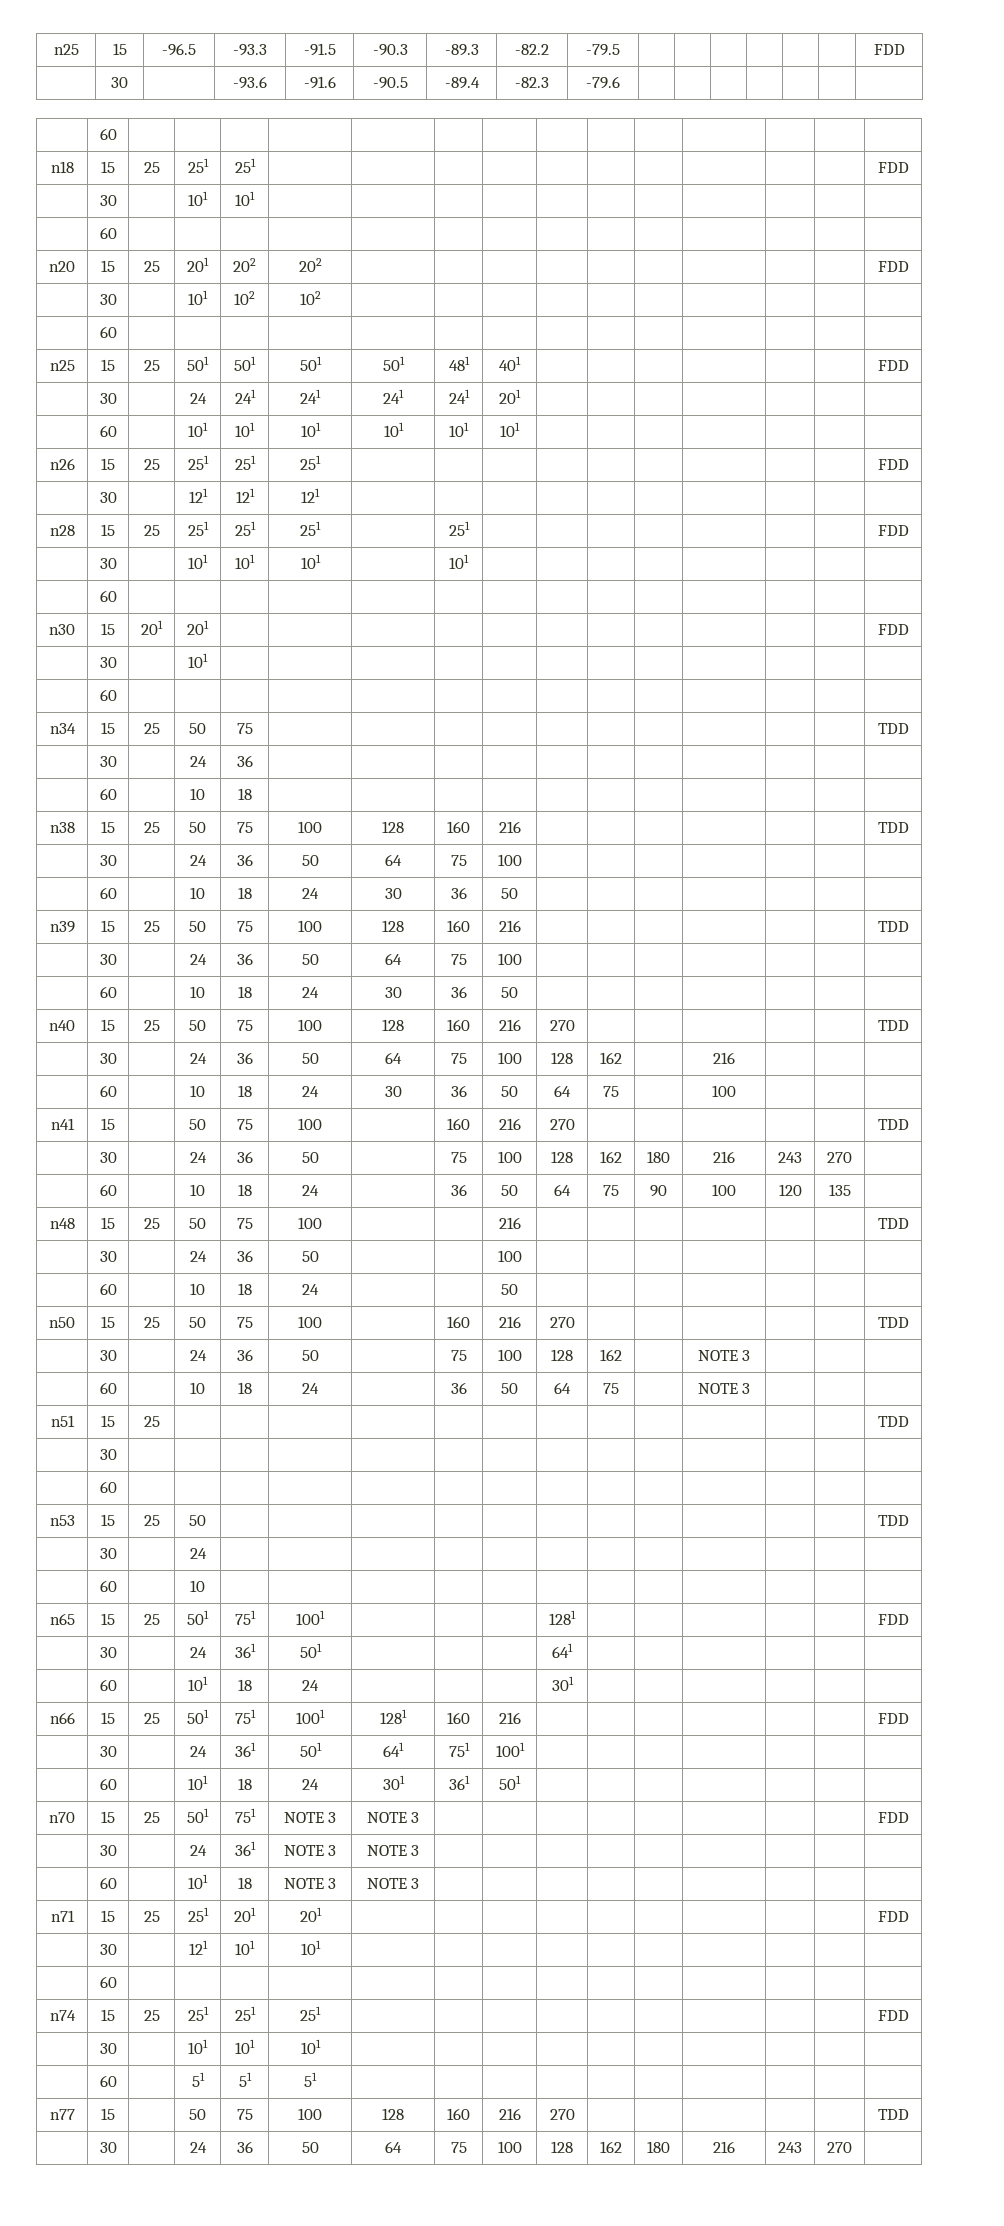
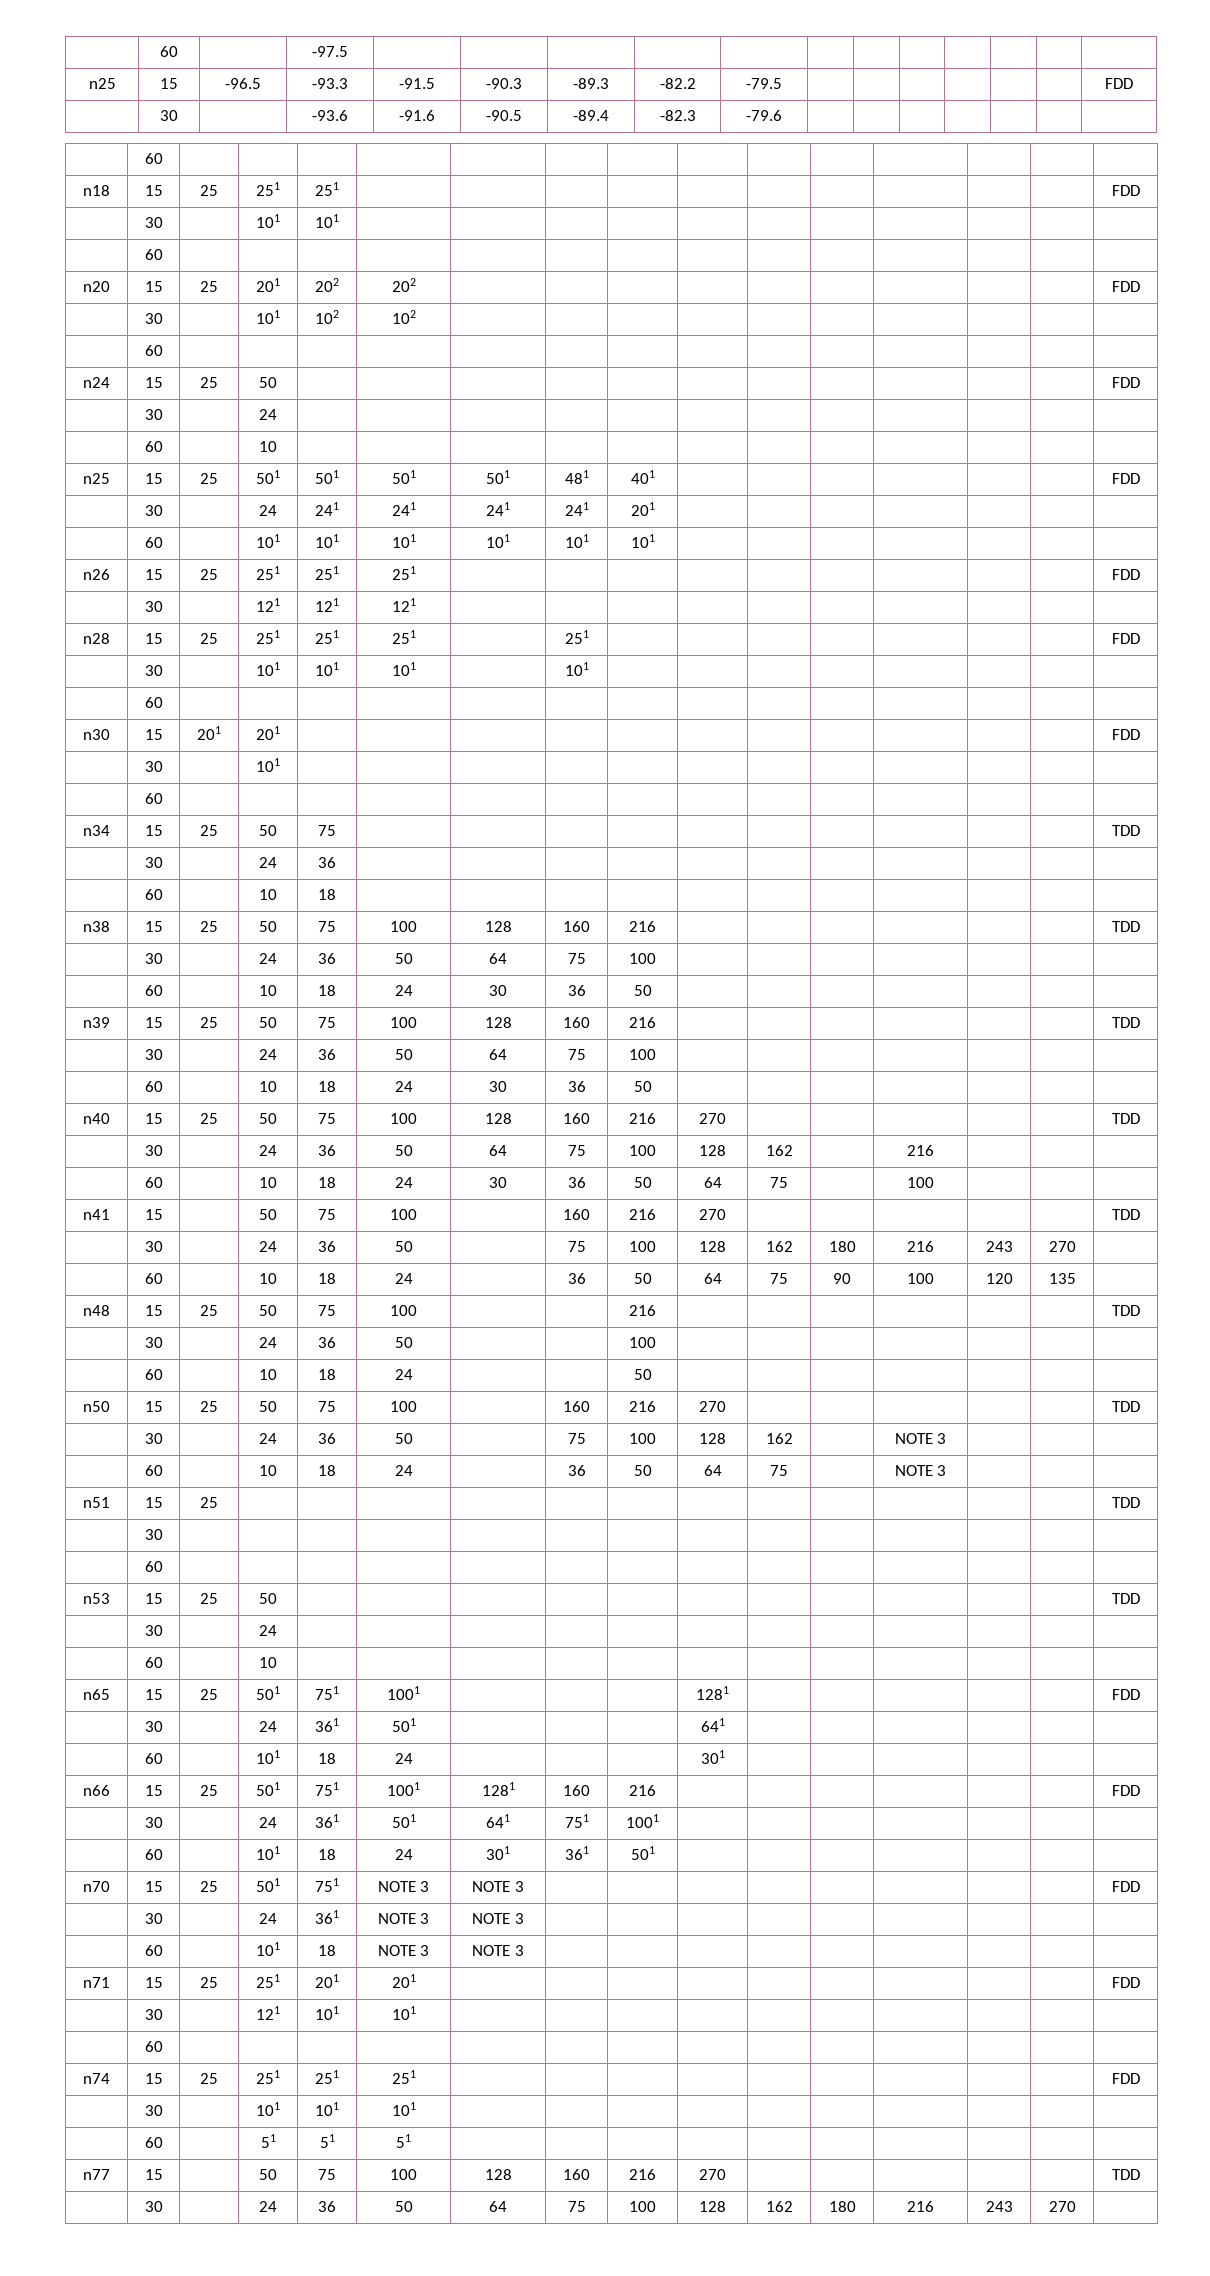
(53, 49) none -> [160,46,178,57] [312,46,348,57] | 60 | | -97.5 | | | | | | | | | | | | //
(117, 332) none -> [83,377,110,388] [144,377,163,388] [200,377,218,388] [259,377,277,388] [1111,377,1140,388] [144,409,163,420] [259,409,277,420] [144,441,163,452] [259,441,277,452] // n24 | 15 | 25 | 50 | | | | | | | | | | | | FDD // | 30 | | 24 | | | | | | | | | | | | // | 60 | | 10 | | | | | | | | | | | |

